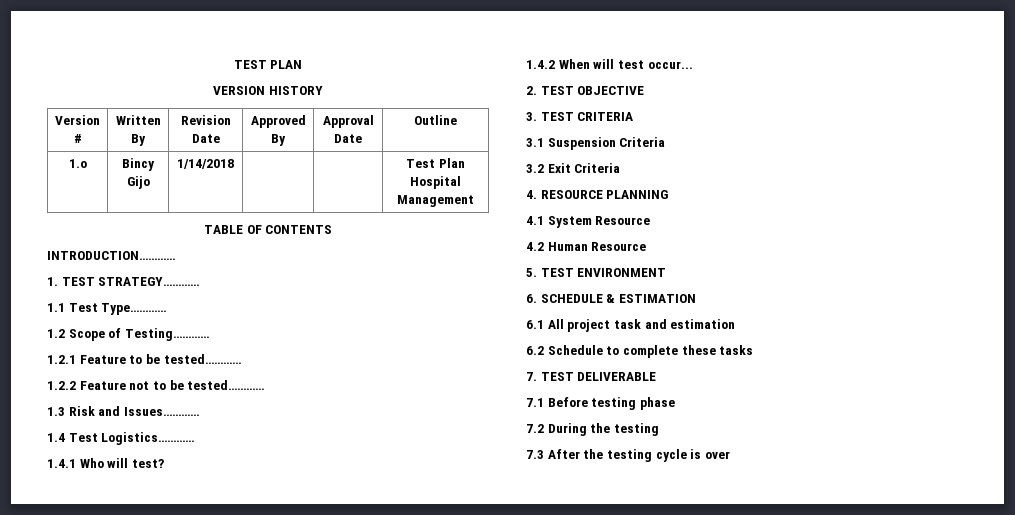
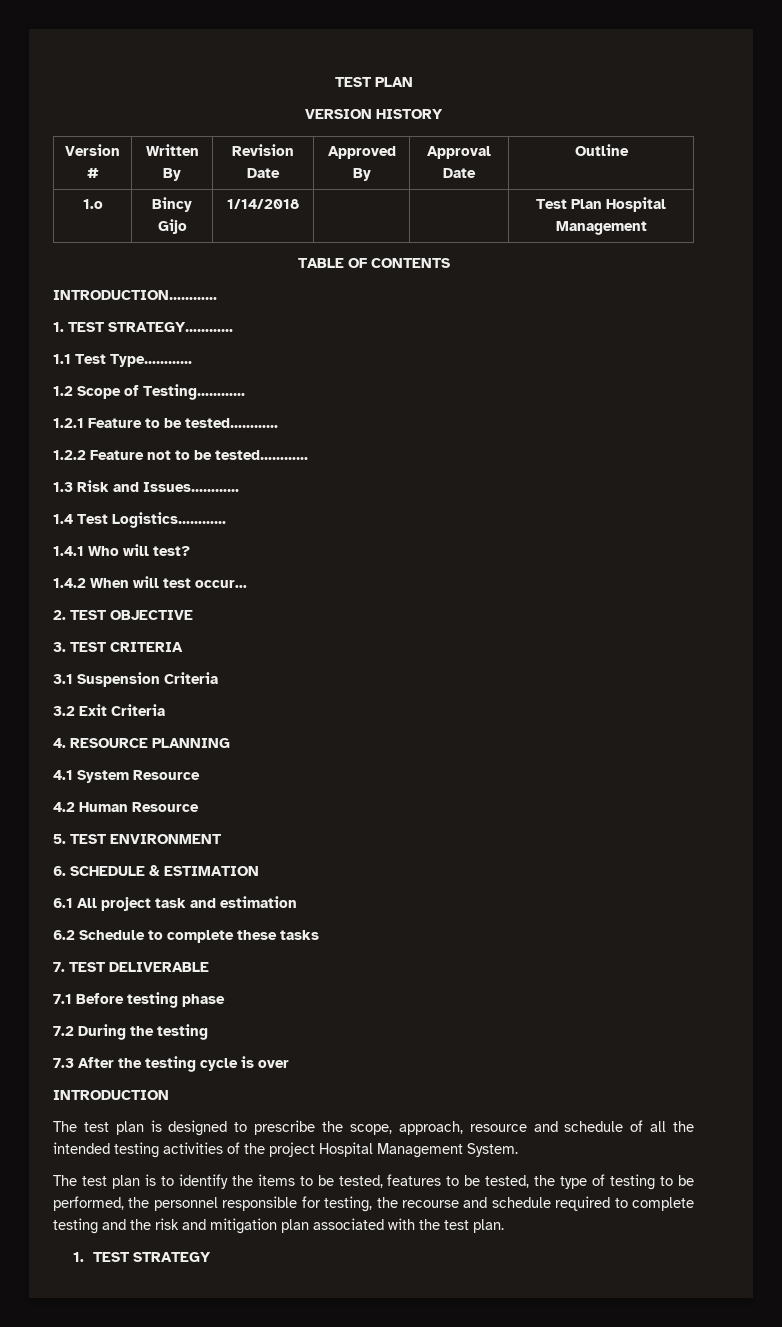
(730, 455) none -> [53,1090,169,1100] [53,1120,695,1136] [53,1142,518,1158] [53,1174,694,1190] [53,1196,694,1212] [53,1218,504,1234] [72,1252,211,1262] // INTRODUCTION // The test plan is designed to prescribe the scope, approach, resource and schedule of all the intended testing activities of the project Hospital Management System. // The test plan is to identify the items to be tested, features to be tested, the type of testing to be performed, the personnel responsible for testing, the recourse and schedule required to complete testing and the risk and mitigation plan associated with the test plan. // 1. TEST STRATEGY

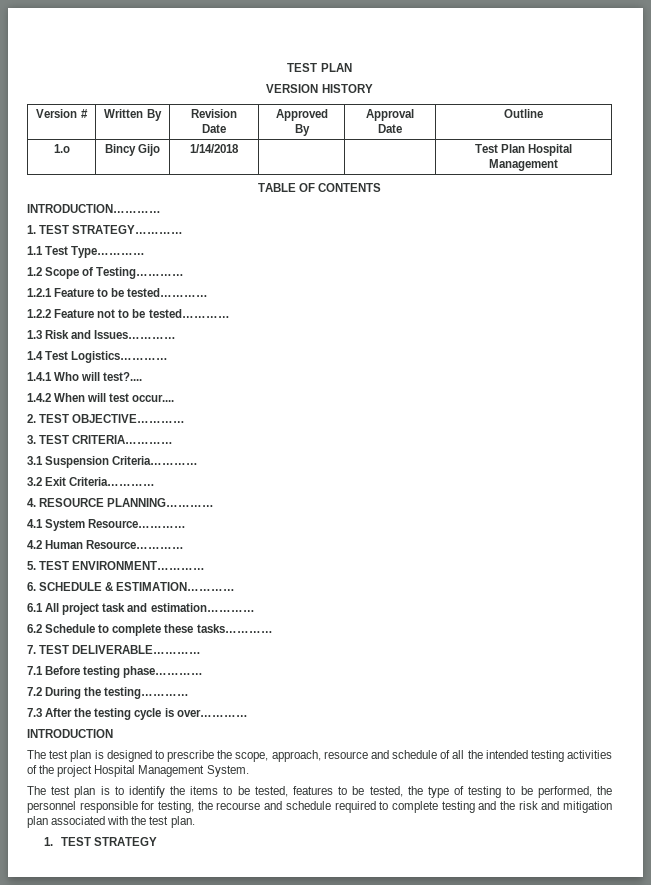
[153,546,190,556] test? -> [103,372,143,381] test?....
[195,580,247,588] occur... -> [132,394,175,402] occur....
[110,610,193,620] OBJECTIVE -> [72,414,186,423] OBJECTIVE…………
[110,642,183,652] CRITERIA -> [72,435,174,444] CRITERIA…………
[164,672,218,684] Criteria -> [112,456,199,465] Criteria…………
[111,704,165,716] Criteria -> [69,477,156,486] Criteria…………
[152,738,230,748] PLANNING -> [107,498,215,507] PLANNING…………
[133,770,200,780] Resource -> [88,519,187,528] Resource…………
[132,802,199,812] Resource -> [86,540,185,549] Resource…………
[110,834,222,844] ENVIRONMENT -> [72,561,206,570] ENVIRONMENT…………
[164,866,259,876] ESTIMATION -> [116,582,236,591] ESTIMATION…………
[220,896,297,908] estimation -> [150,603,255,612] estimation…………
[280,930,319,940] tasks -> [196,624,273,633] tasks…………
[109,962,209,972] DELIVERABLE -> [72,645,202,654] DELIVERABLE…………
[182,994,225,1007] phase -> [123,666,204,678] phase…………
[157,1024,208,1040] testing -> [104,687,190,699] testing…………
[258,1060,289,1068] over -> [176,709,248,717] over…………

